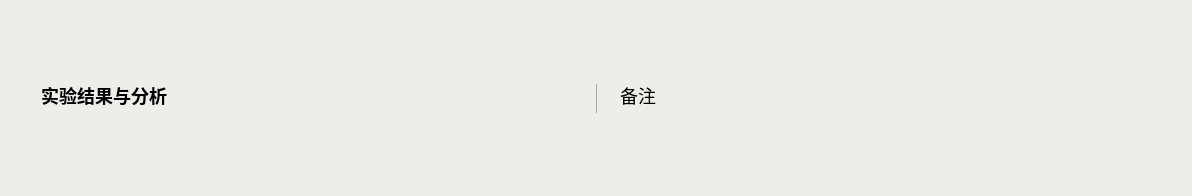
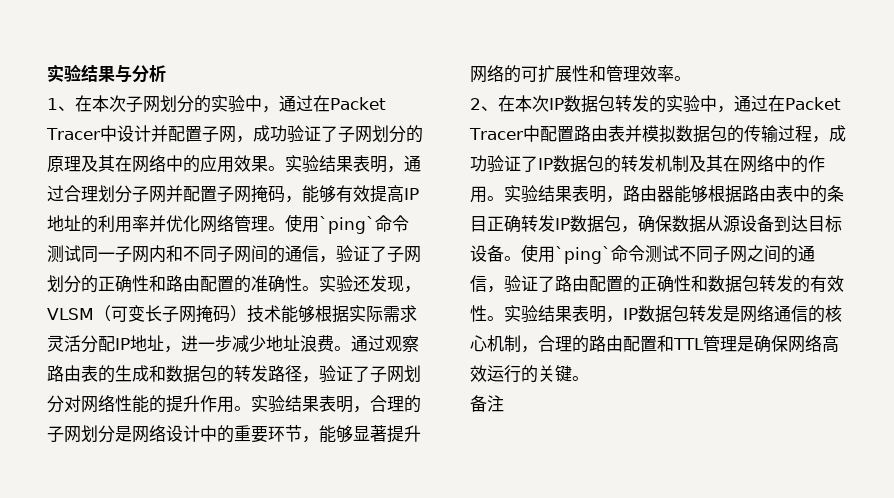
(167, 96) none -> [47,95,386,113] [46,125,423,143] [47,155,421,173] [47,185,419,203] [47,214,409,234] [47,245,421,263] [47,275,421,293] [47,305,417,323] [47,335,419,353] [47,365,421,383] [47,395,421,413] [47,425,421,443] [470,65,691,83] [470,95,841,113] [469,125,846,143] [470,155,825,173] [470,185,844,203] [470,215,842,233] [470,244,815,264] [470,275,844,293] [470,305,842,323] [470,335,839,353] [470,365,589,383] // 1、在本次子网划分的实验中，通过在Packet Tracer中设计并配置子网，成功验证了子网划分的原理及其在网络中的应用效果。实验结果表明，通过合理划分子网并配置子网掩码，能够有效提高IP地址的利用率并优化网络管理。使用`ping`命令测试同一子网内和不同子网间的通信，验证了子网划分的正确性和路由配置的准确性。实验还发现，VLSM（可变长子网掩码）技术能够根据实际需求灵活分配IP地址，进一步减少地址浪费。通过观察路由表的生成和数据包的转发路径，验证了子网划分对网络性能的提升作用。实验结果表明，合理的子网划分是网络设计中的重要环节，能够显著提升网络的可扩展性和管理效率。 // 2、在本次IP数据包转发的实验中，通过在Packet Tracer中配置路由表并模拟数据包的传输过程，成功验证了IP数据包的转发机制及其在网络中的作用。实验结果表明，路由器能够根据路由表中的条目正确转发IP数据包，确保数据从源设备到达目标设备。使用`ping`命令测试不同子网之间的通信，验证了路由配置的正确性和数据包转发的有效性。实验结果表明，IP数据包转发是网络通信的核心机制，合理的路由配置和TTL管理是确保网络高效运行的关键。

